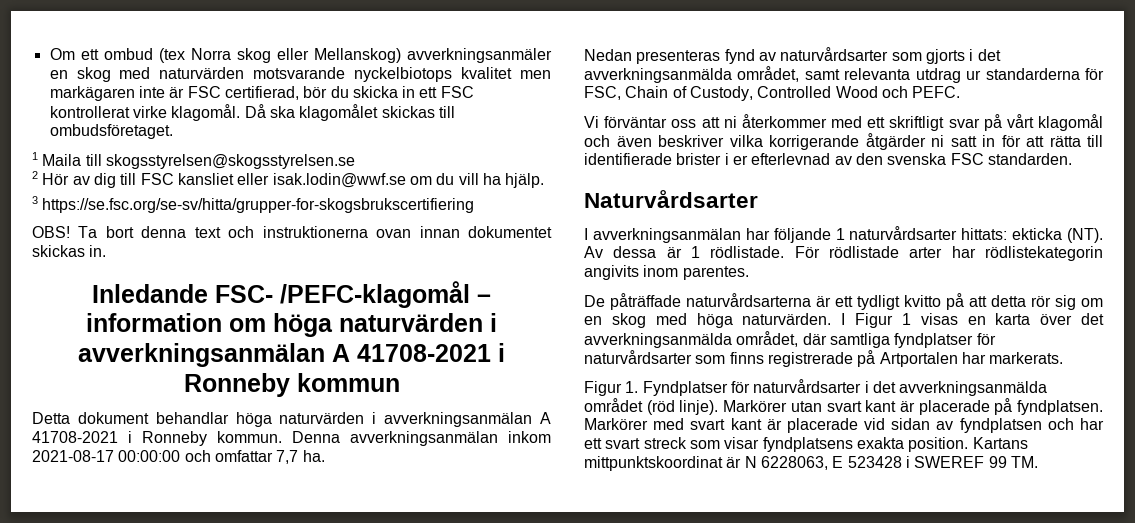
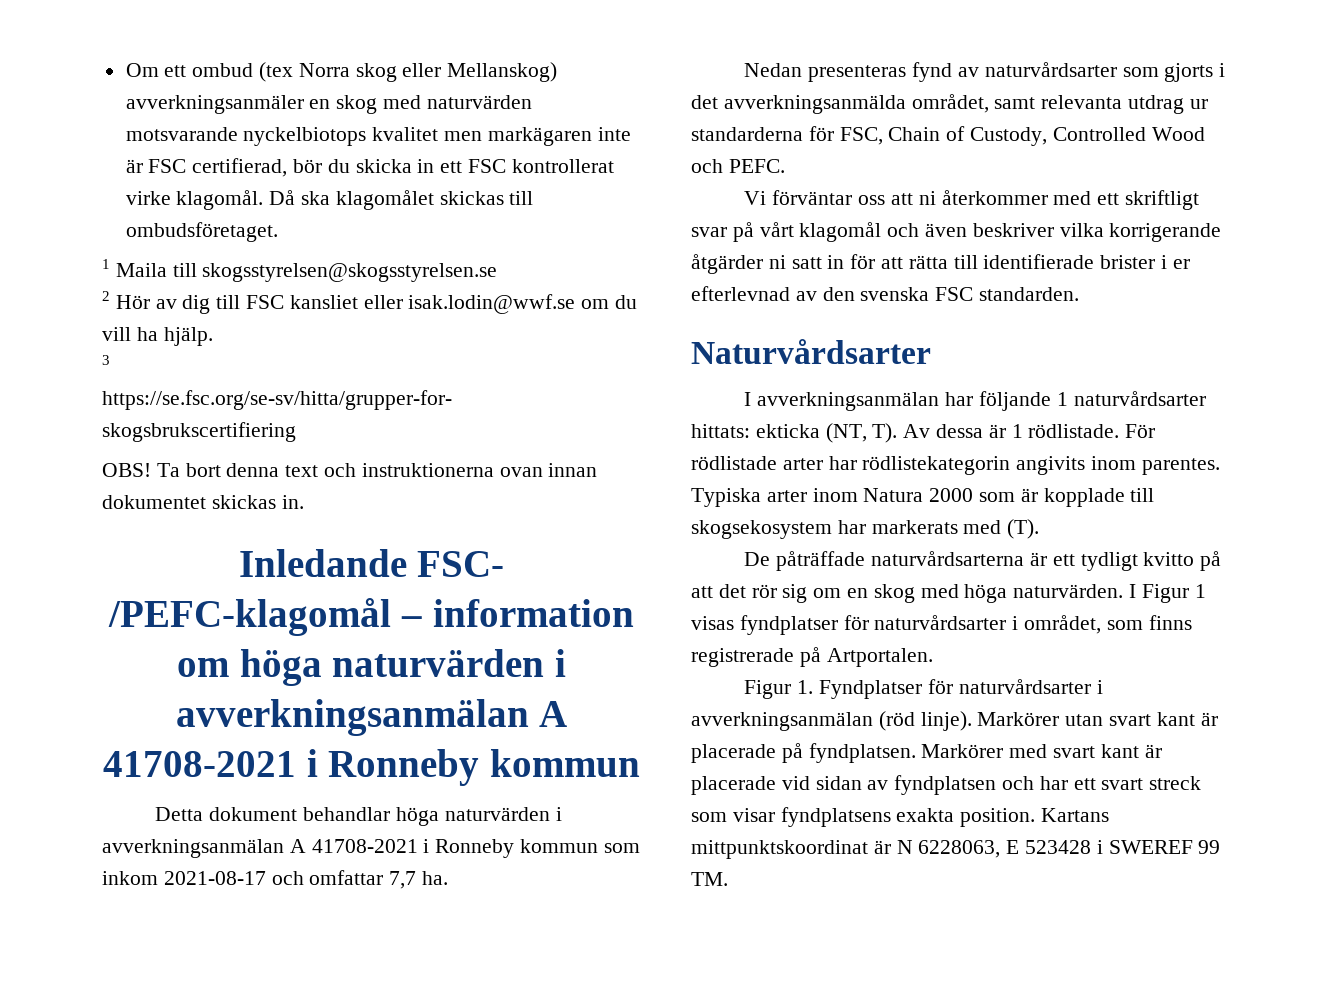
[217,431,498,446] kommun. Denna avverkningsanmälan -> [520,839,640,853] kommun som
[118,450,181,462] 00:00:00 -> (266, 878) none
[1067,228,1103,243] (NT). -> [825,423,898,443] (NT, T).
(749, 273) none -> [691,488,1155,507] [691,519,1040,539] Typiska arter inom Natura 2000 som är kopplade till skogsekosystem har markerats med (T).
[991,295,1026,307] detta -> [718,584,746,598] det
[967,313,1104,325] [584,331,890,348] en karta över det avverkningsanmälda området, där samtliga -> (734, 623) none
(692, 357) none -> [1012,615,1102,634] i området,
[879,352,1064,367] Artportalen har markerats. -> [826,648,933,667] Artportalen.
[872,381,1048,396] [584,398,643,412] det avverkningsanmälda området -> [691,712,873,731] avverkningsanmälan

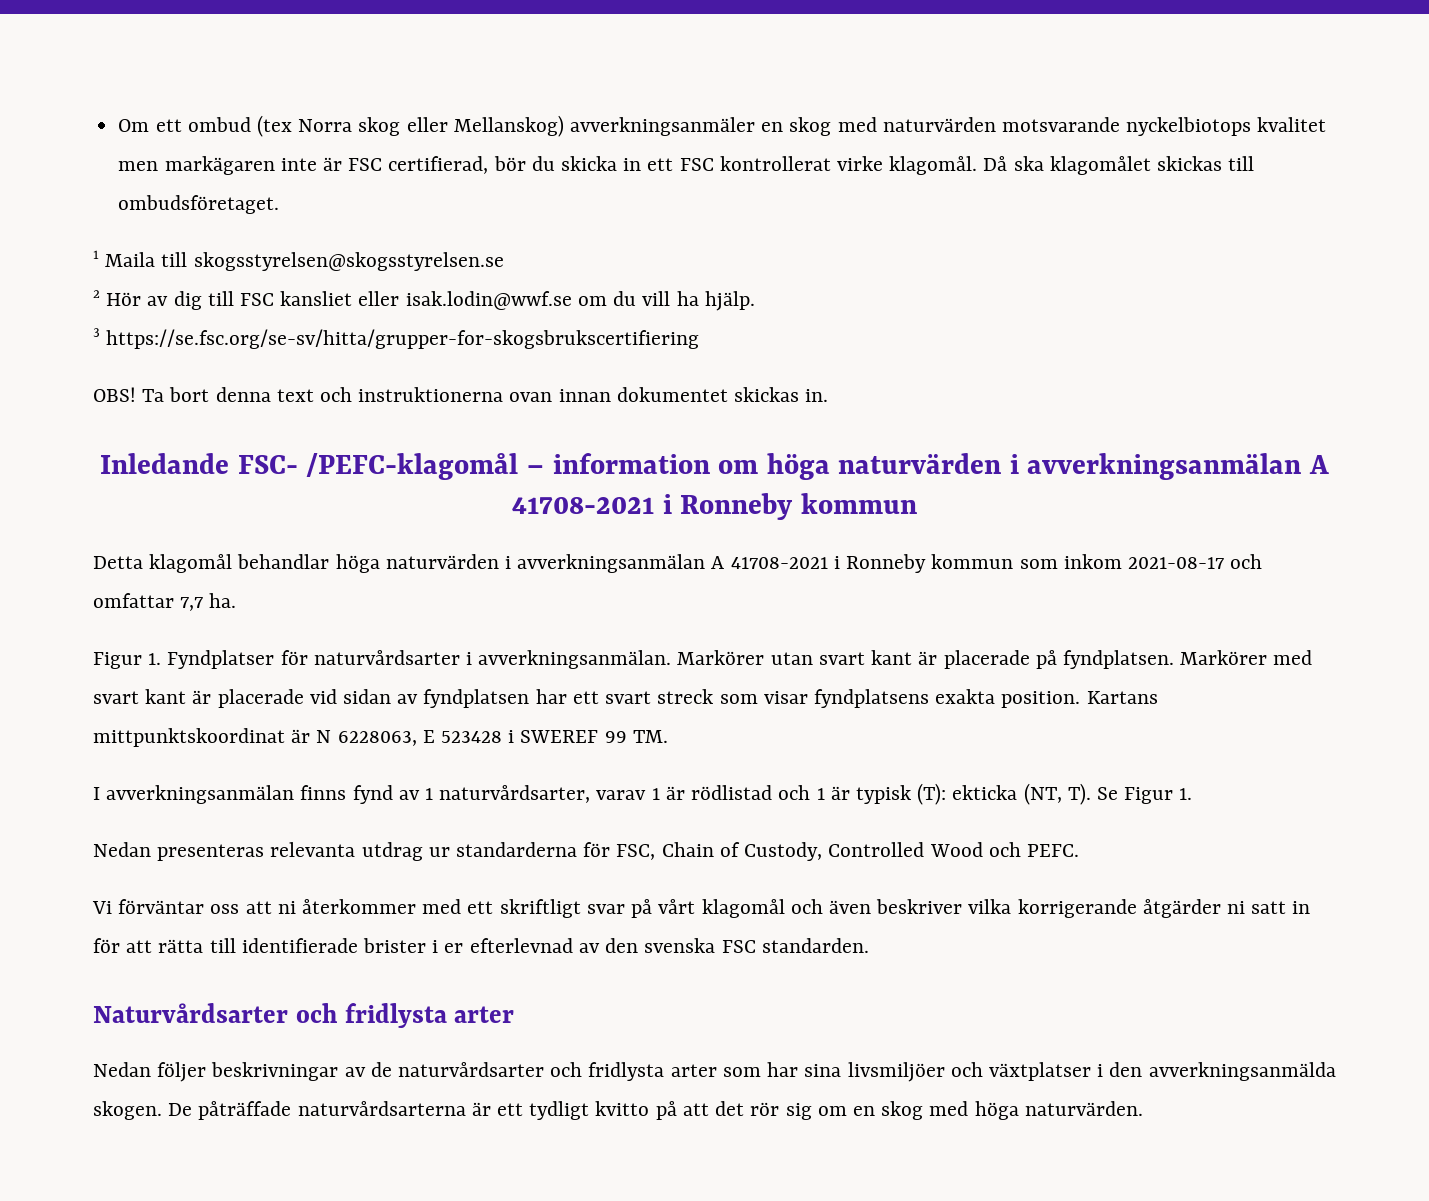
[209,807,298,821] dokument -> [149,554,233,573] klagomål
[744,62,1226,82] [691,94,1036,114] Nedan presenteras fynd av naturvårdsarter som gjorts i det avverkningsanmälda området, samt -> [93,650,1313,669] [93,689,1158,708] [93,728,668,747] [93,783,1193,805] [93,842,265,861] Figur 1. Fyndplatser för naturvårdsarter i avverkningsanmälan. Markörer utan svart kant är placerade på fyndplatsen. Markörer med svart kant är placerade vid sidan av fyndplatsen har ett svart streck som visar fyndplatsens exakta position. Kartans mittpunktskoordinat är N 6228063, E 523428 i SWEREF 99 TM. // I avverkningsanmälan finns fynd av 1 naturvårdsarter, varav 1 är rödlistad och 1 är typisk (T): ekticka (NT, T). Se Figur 1. // Nedan presenteras
[744,391,1206,411] [691,423,1156,443] [691,456,1220,475] [691,488,1155,507] [691,519,1040,539] // I avverkningsanmälan har följande 1 naturvårdsarter hittats: ekticka (NT, T). Av dessa är 1 rödlistade. För rödlistade arter har rödlistekategorin angivits inom parentes. Typiska arter inom Natura 2000 som är kopplade till skogsekosystem har markerats med (T). // -> [295,1003,515,1028] [93,1062,1336,1082] [93,1101,162,1120] och fridlysta arter // Nedan följer beskrivningar av de naturvårdsarter och fridlysta arter som har sina livsmiljöer och växtplatser i den avverkningsanmälda skogen.
[1129,584,1206,603] [691,615,1192,635] [691,647,933,667] [744,679,1103,699] [691,711,1218,731] [691,743,1162,763] [691,775,1202,795] [691,807,1110,827] [691,840,1221,859] [691,872,728,886] I Figur 1 visas fyndplatser för naturvårdsarter i området, som finns registrerade på Artportalen. // Figur 1. Fyndplatser för naturvårdsarter i avverkningsanmälan (röd linje). Markörer utan svart kant är placerade på fyndplatsen. Markörer med svart kant är placerade vid sidan av fyndplatsen och har ett svart streck som visar fyndplatsens exakta position. Kartans mittpunktskoordinat är N 6228063, E 523428 i SWEREF 99 TM. -> (1143, 1108) none

